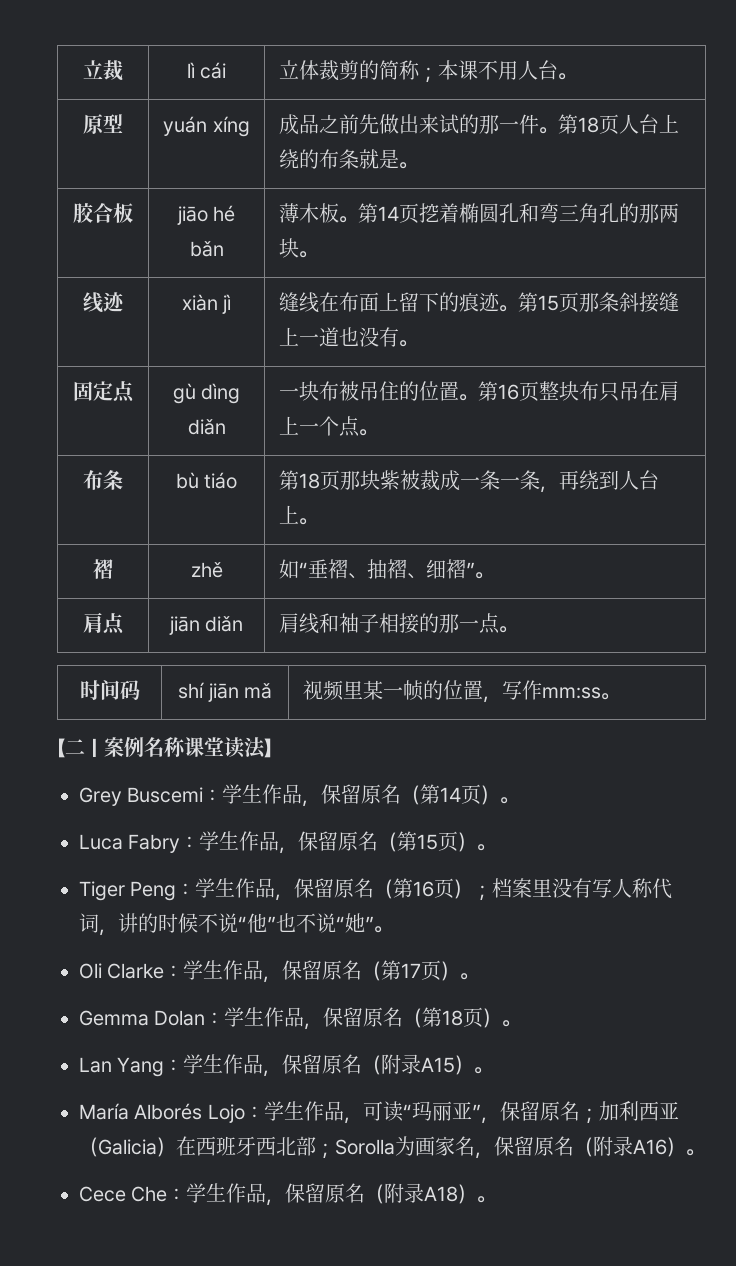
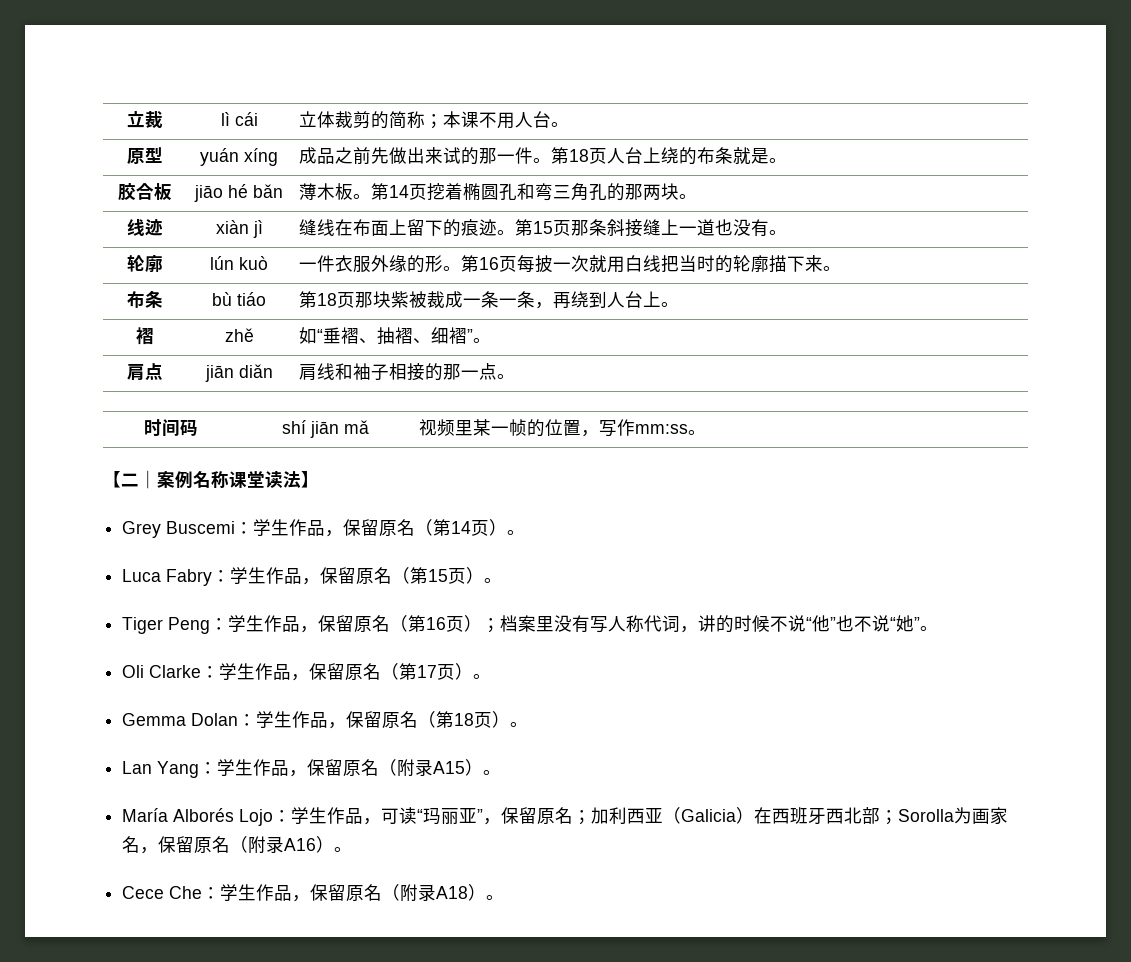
[73,381,135,403] [172,383,241,404] [187,419,226,435] [279,381,680,402] [279,416,361,437] 固定点 | gù dìng diǎn | 一块布被吊住的位置。第16页整块布只吊在肩上一个点 -> [126,255,163,273] [210,256,268,270] [299,255,824,273] 轮廓 | lún kuò | 一件衣服外缘的形。第16页每披一次就用白线把当时的轮廓描下来

